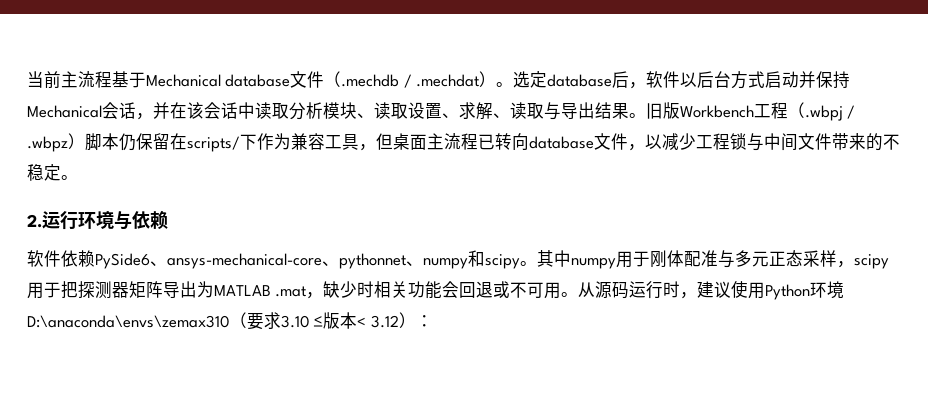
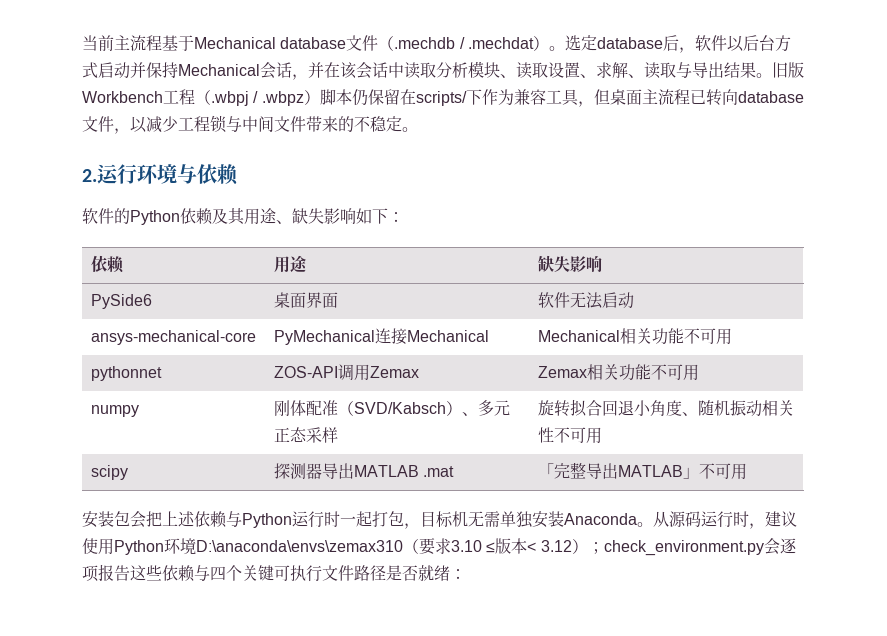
[61,250,889,269] [27,281,562,299] 依赖PySide6、ansys-mechanical-core、pythonnet、numpy和scipy。其中numpy用于刚体配准与多元正态采样，scipy用于把探测器矩阵导出为MATLAB .mat，缺少时相关功能会回退或不可用 -> [114,208,404,225] [90,255,124,273] [273,255,307,273] [537,255,602,273] [90,294,152,309] [273,292,338,308] [537,292,634,309] [90,330,256,345] [273,328,489,345] [537,328,732,345] [90,366,162,381] [273,364,419,381] [537,364,699,381] [90,405,139,417] [273,400,510,416] [273,427,338,443] [537,399,794,417] [537,427,602,444] [90,465,128,480] [273,463,455,479] [537,462,747,480] [82,511,637,529] 的Python依赖及其用途、缺失影响如下： // 依赖 | 用途 | 缺失影响 // PySide6 | 桌面界面 | 软件无法启动 // ansys-mechanical-core | PyMechanical连接Mechanical | Mechanical相关功能不可用 // pythonnet | ZOS-API调用Zemax | Zemax相关功能不可用 // numpy | 刚体配准（SVD/Kabsch）、多元正态采样 | 旋转拟合回退小角度、随机振动相关性不可用 // scipy | 探测器导出MATLAB .mat | 「完整导出MATLAB」不可用 // 安装包会把上述依赖与Python运行时一起打包，目标机无需单独安装Anaconda
(416, 320) none -> [587,538,797,556] [82,564,450,582] ；check_environment.py会逐项报告这些依赖与四个关键可执行文件路径是否就绪

